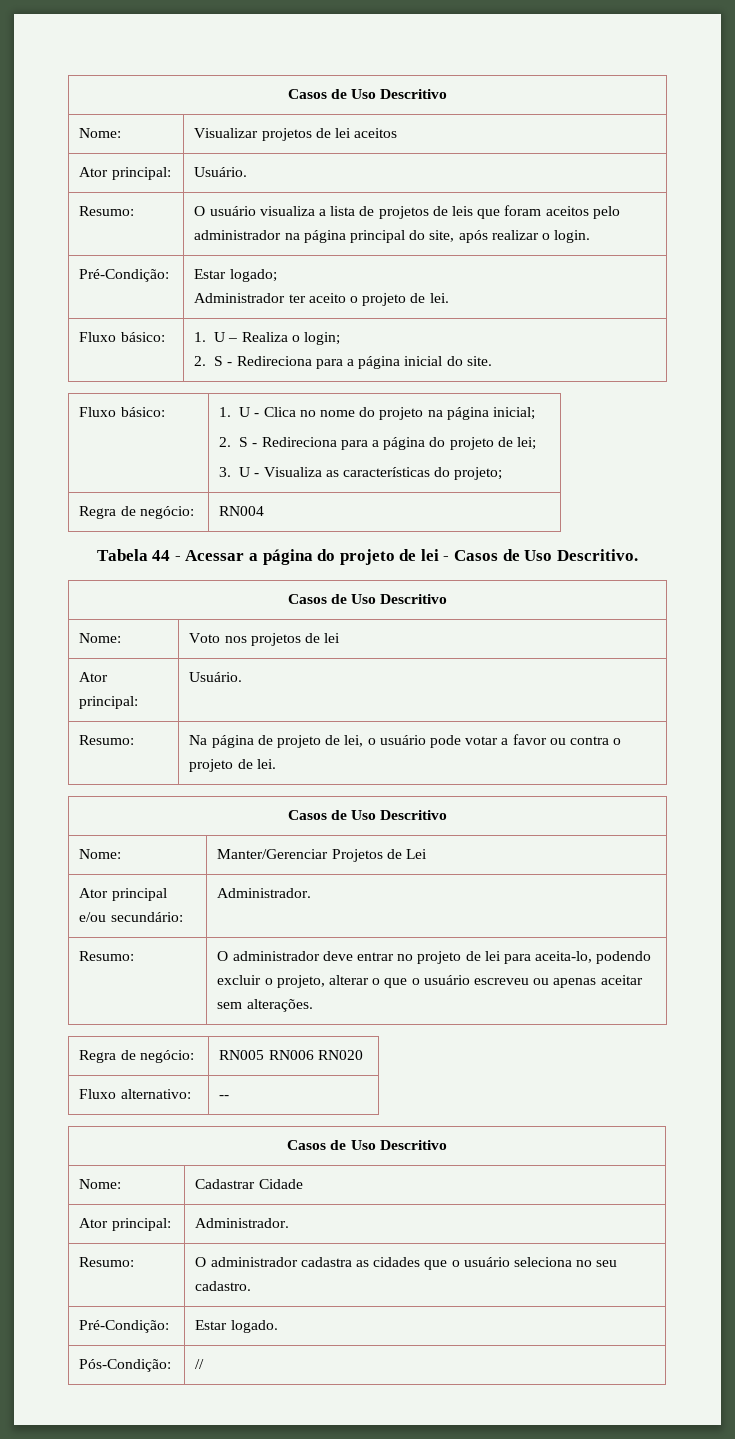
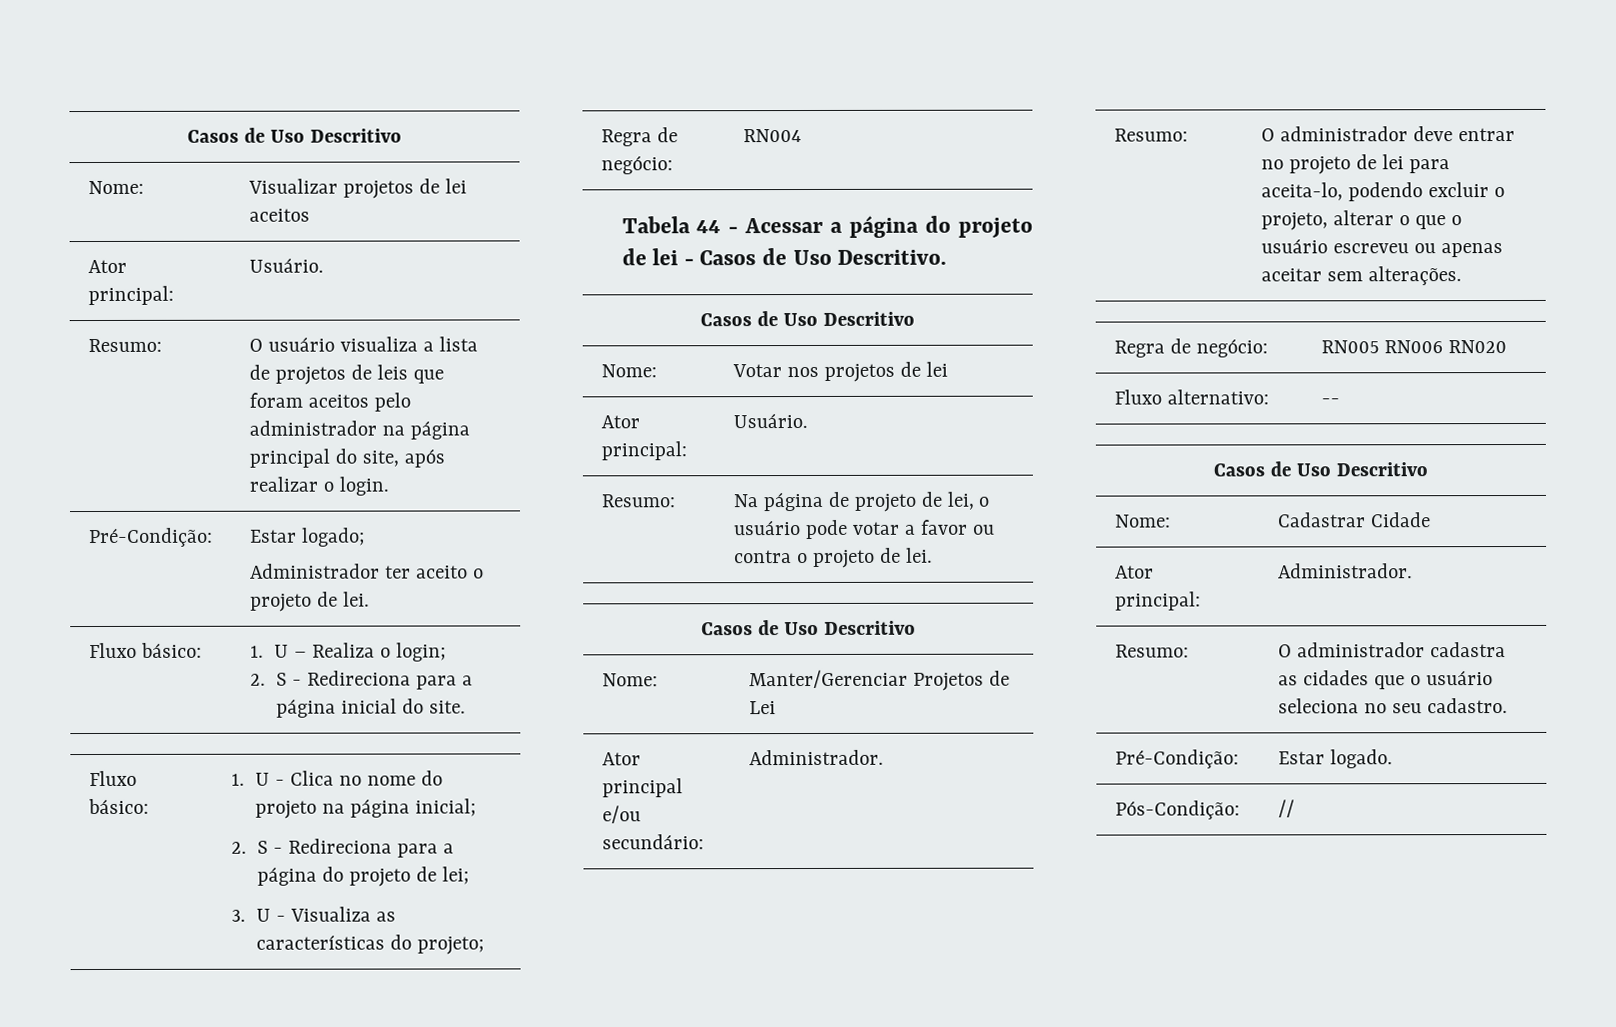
[189,633,221,643] Voto -> [731,364,782,378] Votar

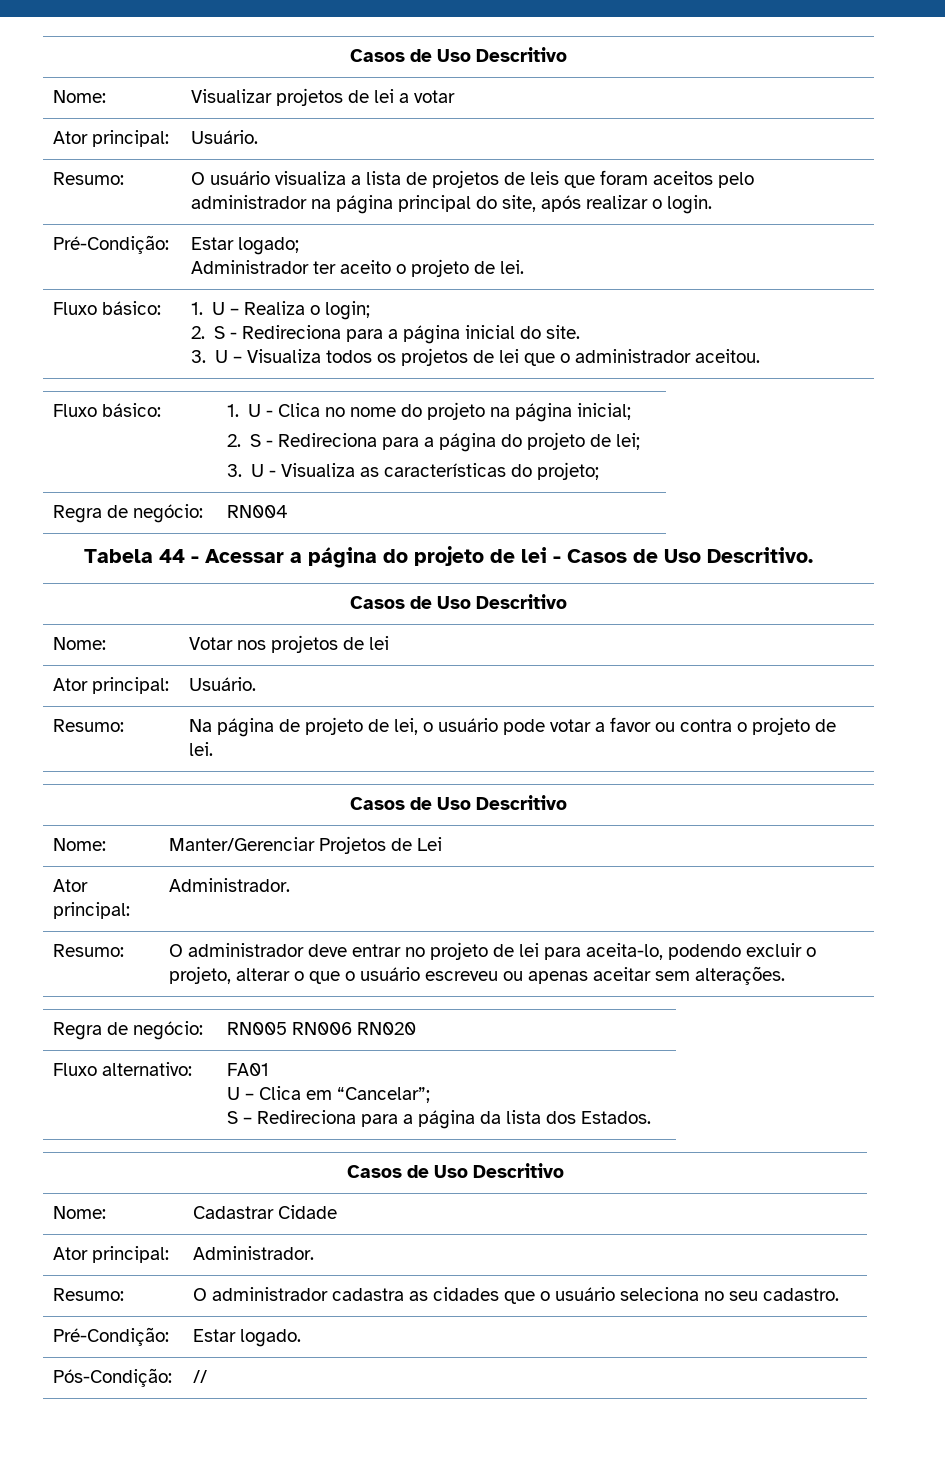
[248,208,310,222] aceitos -> [399,90,456,103] a votar
(466, 707) none -> [191,348,761,366] // 3. U – Visualiza todos os projetos de lei que o administrador aceitou.
[601,778,683,798] [601,805,641,824] [601,834,704,850] principal e/ou secundário: -> [53,902,131,919] principal:
[1320,398,1340,405] -- -> [227,1063,270,1076] [227,1086,431,1103] [227,1110,652,1129] FA01 // U – Clica em “Cancelar”; // S – Redireciona para a página da lista dos Estados.

